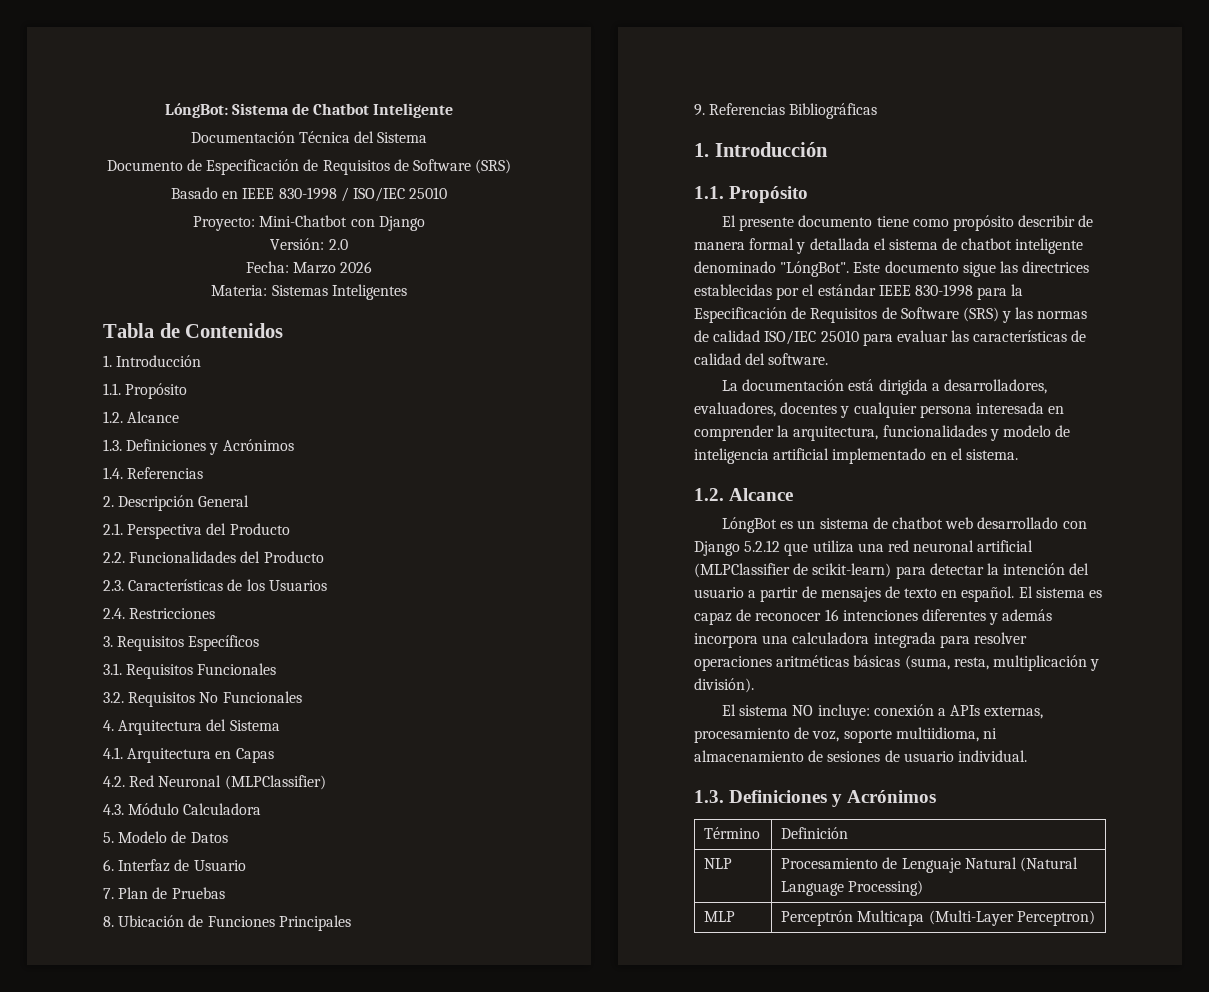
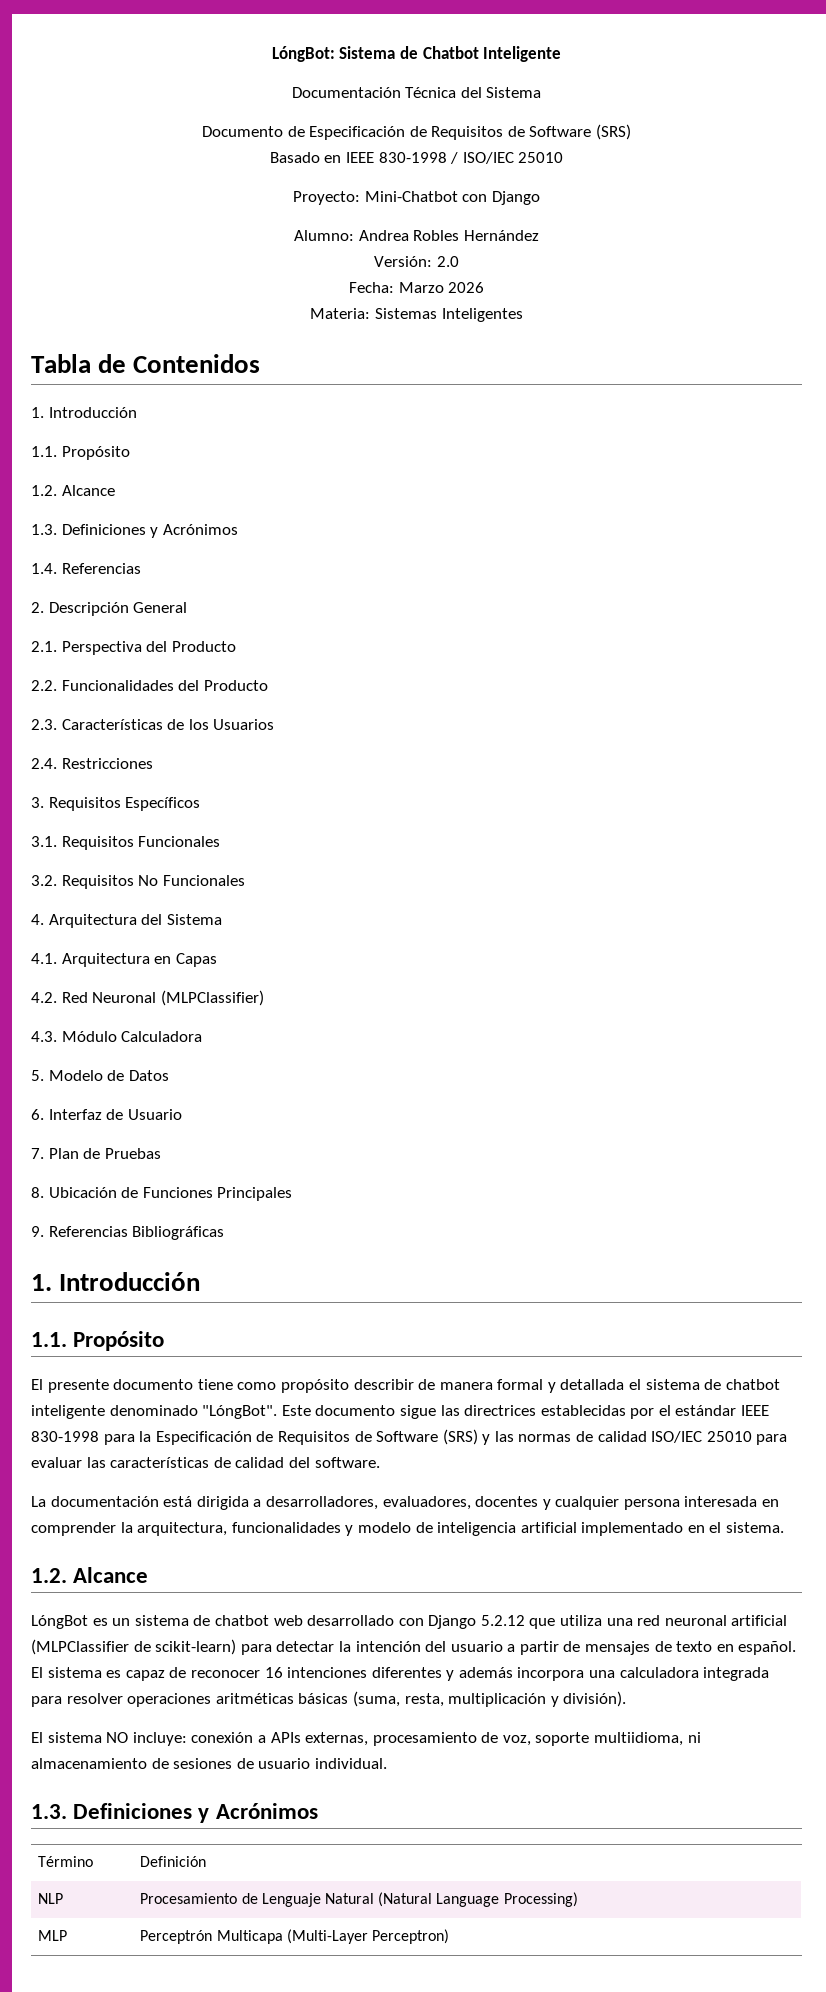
(425, 223) none -> [294,230,539,241] // Alumno: Andrea Robles Hernández

